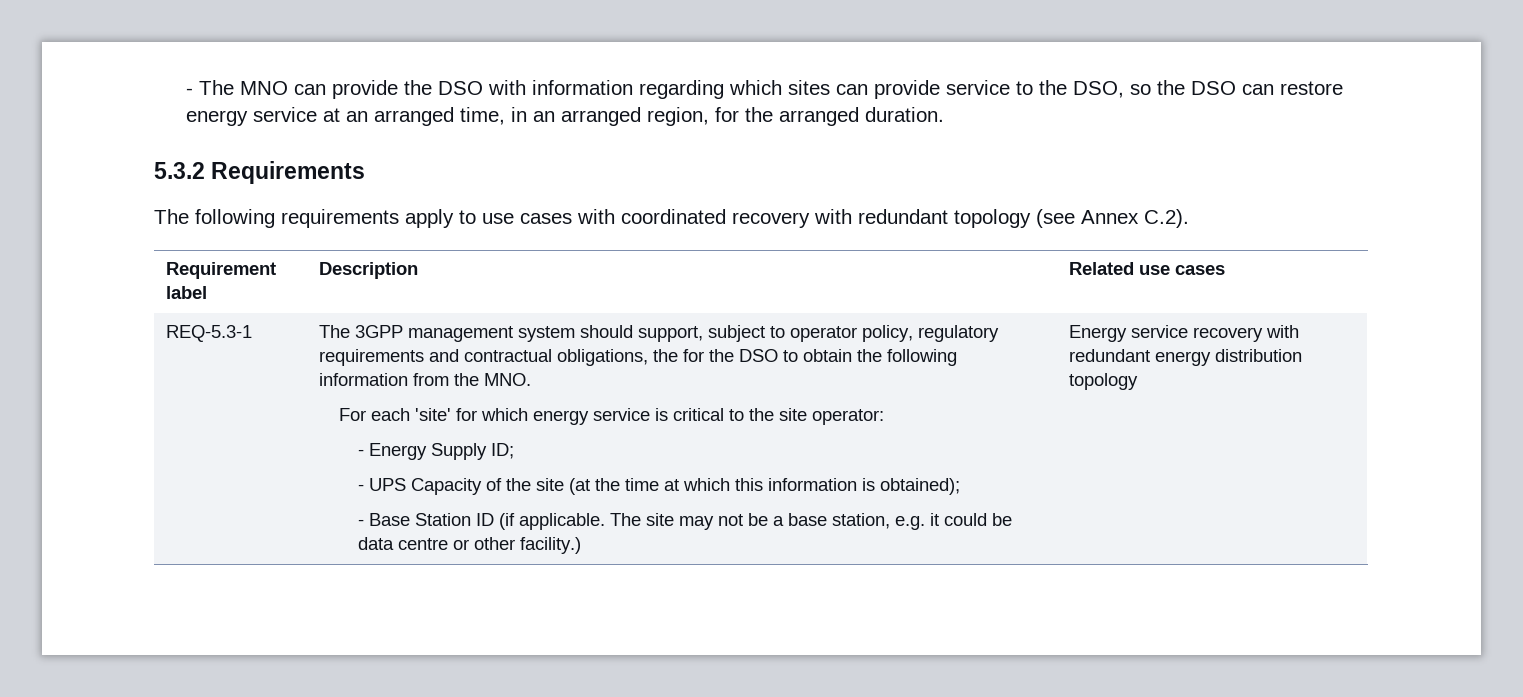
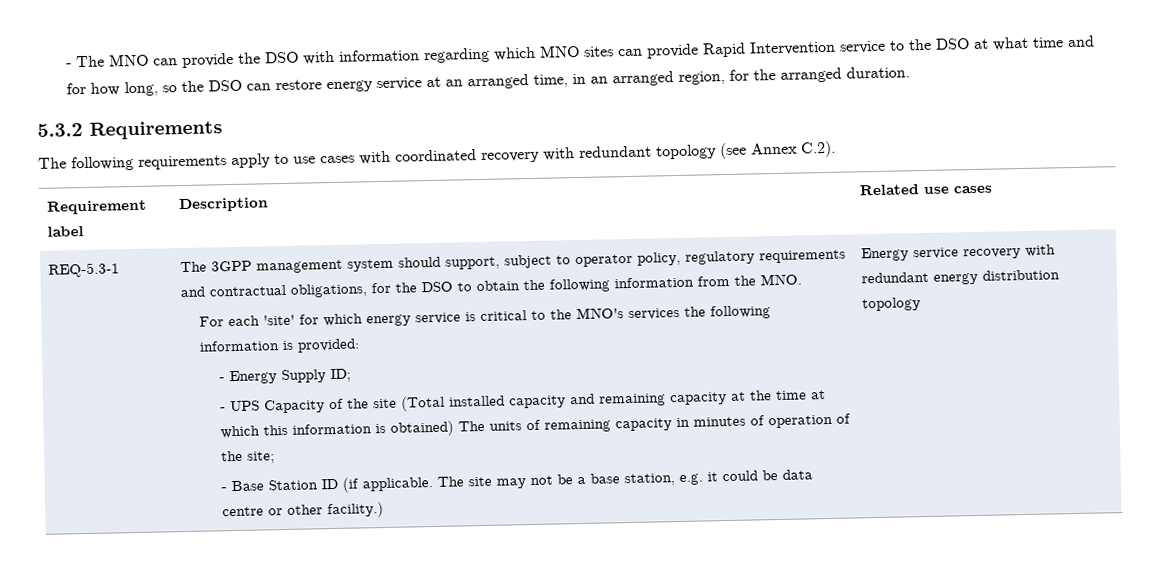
(783, 87) none -> [539,44,581,58] MNO
(941, 89) none -> [702,40,837,58] Rapid Intervention
[1073,81,1125,98] DSO, -> [935,35,1096,51] [66,81,159,97] DSO at what time and for how long,
[653,349,679,362] the -> (369, 290) none
[778,408,884,425] site operator: -> [576,305,772,321] [199,338,361,353] MNO's services the following information is provided:
[569,478,591,495] (at -> [400,391,746,412] (Total installed capacity and remaining capacity at
[880,478,961,495] obtained); -> [389,413,851,437] [220,450,275,464] obtained) The units of remaining capacity in minutes of operation of the site;

